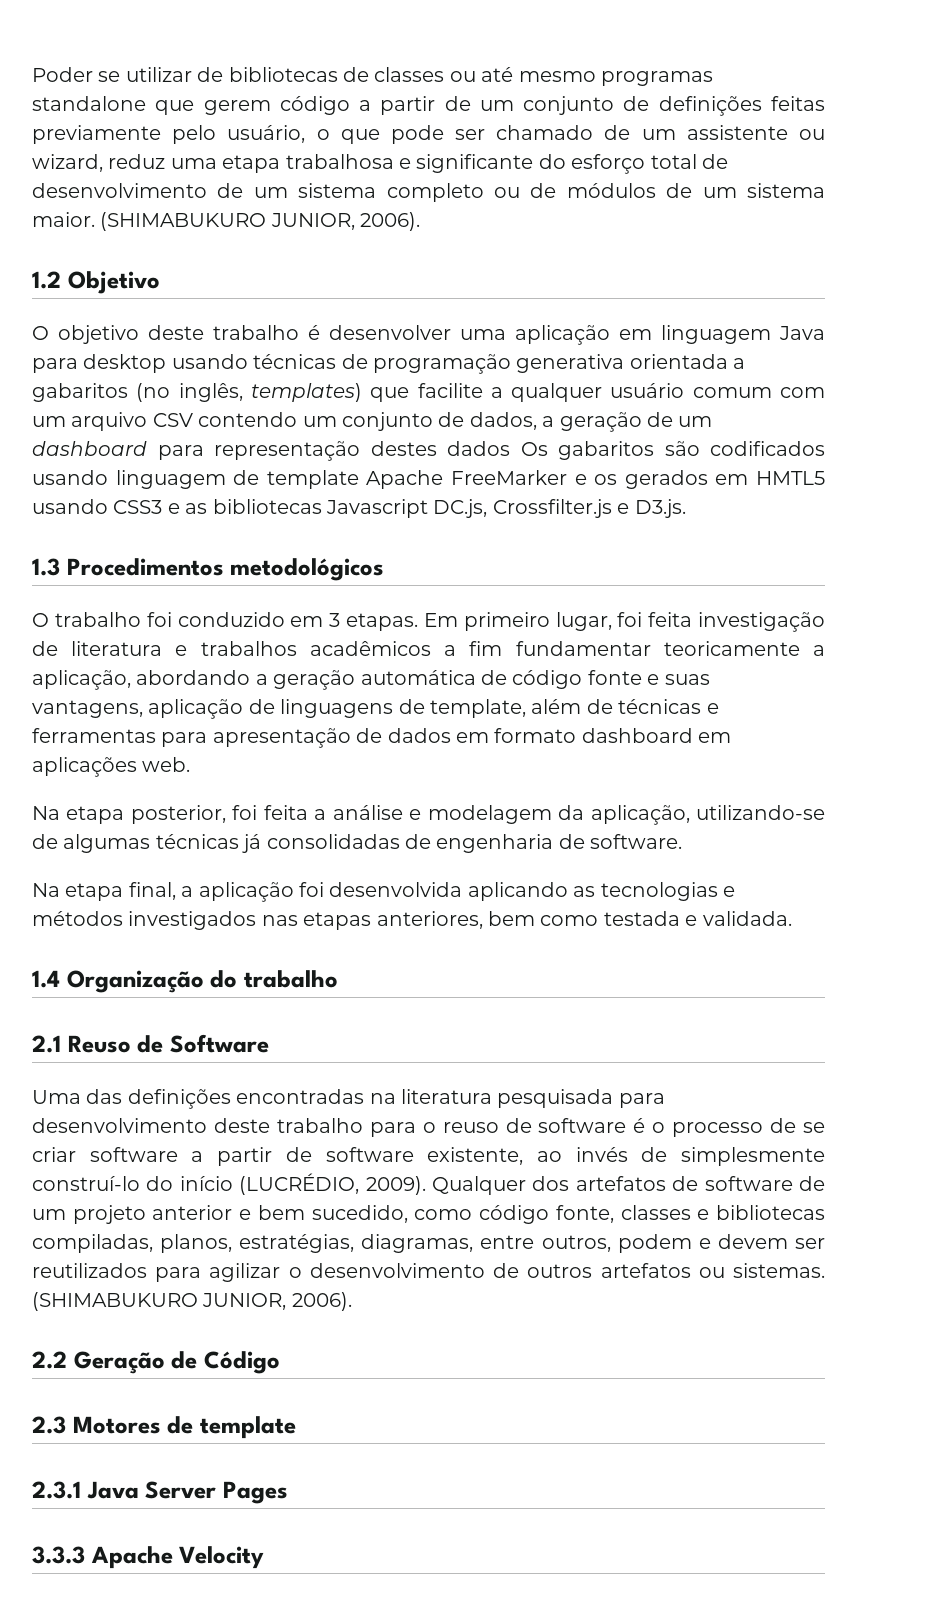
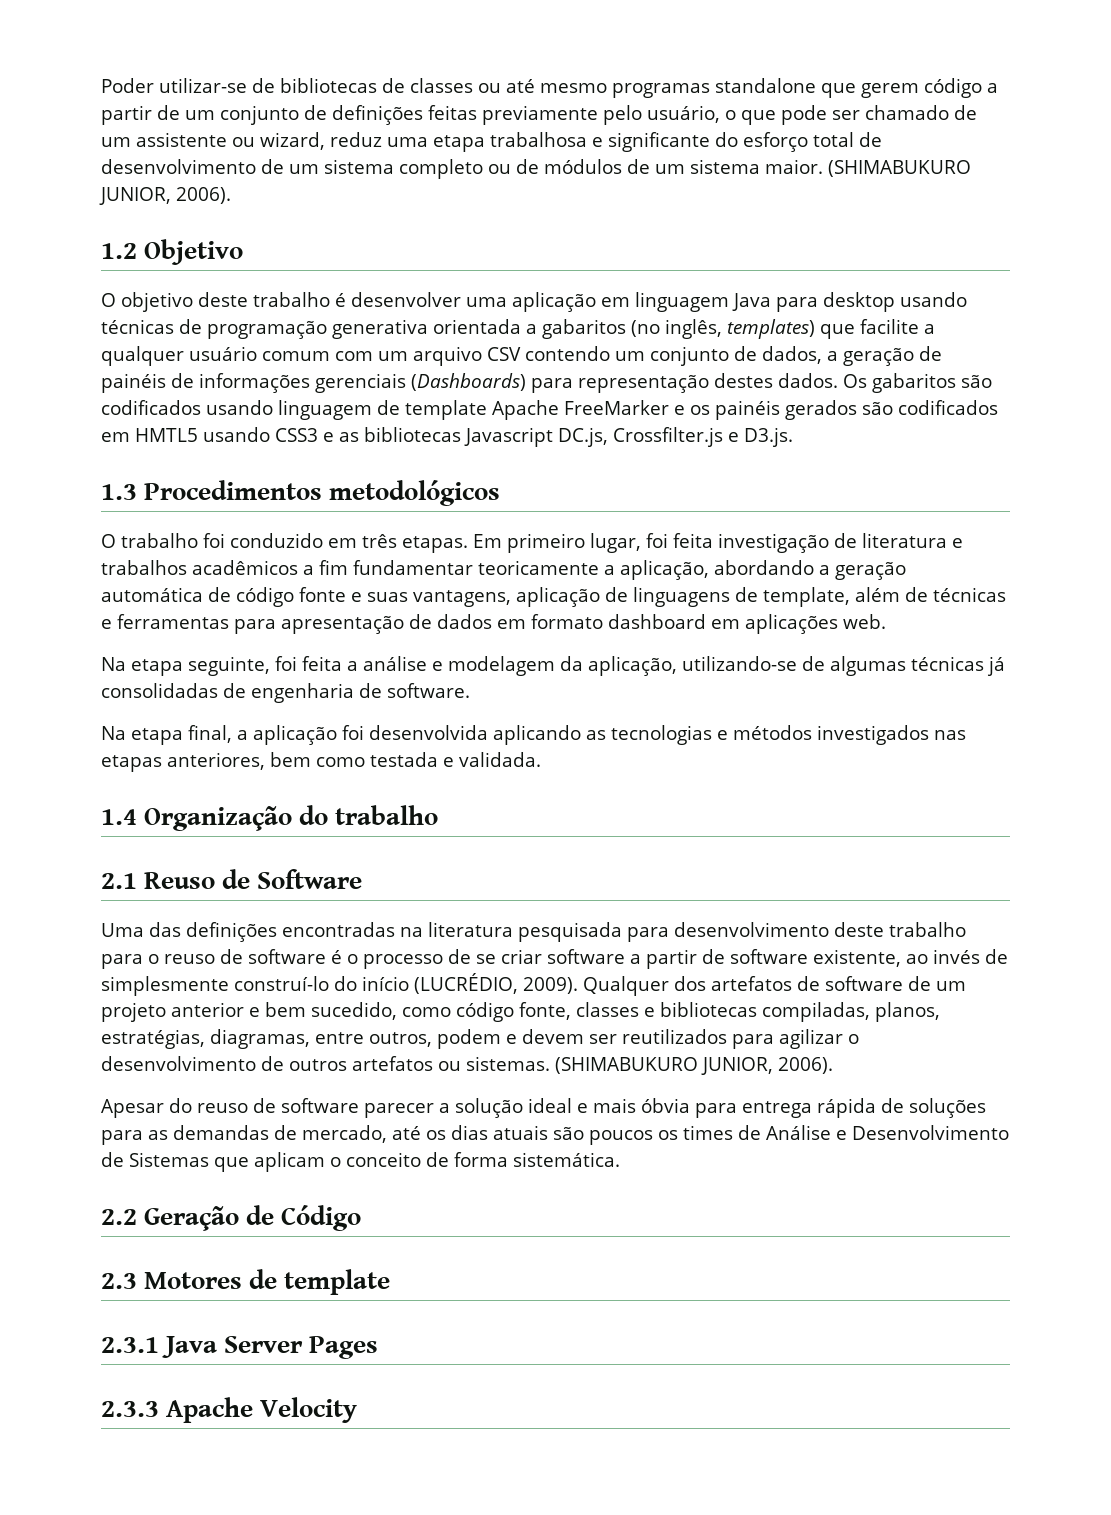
[98,67,192,82] se utilizar -> [159,78,247,93] utilizar-se
[678,416,713,427] [32,441,147,456] um dashboard -> [101,373,526,393] painéis de informações gerenciais (Dashboards)
[447,441,510,456] dados -> [778,373,838,388] dados.
[624,470,708,489] gerados -> [715,400,998,420] painéis gerados são codificados
[329,613,341,627] 3 -> [362,534,397,548] três
[130,805,226,824] posterior, -> [188,656,270,676] seguinte,
(352, 1301) none -> [101,1098,986,1118] [101,1125,1009,1145] [101,1152,620,1172] // Apesar do reuso de software parecer a solução ideal e mais óbvia para entrega rápida de soluções para as demandas de mercado, até os dias atuais são poucos os times de Análise e Desenvolvimento de Sistemas que aplicam o conceito de forma sistemática.
[32,1546,85,1564] 3.3.3 -> [101,1401,159,1417] 2.3.3

